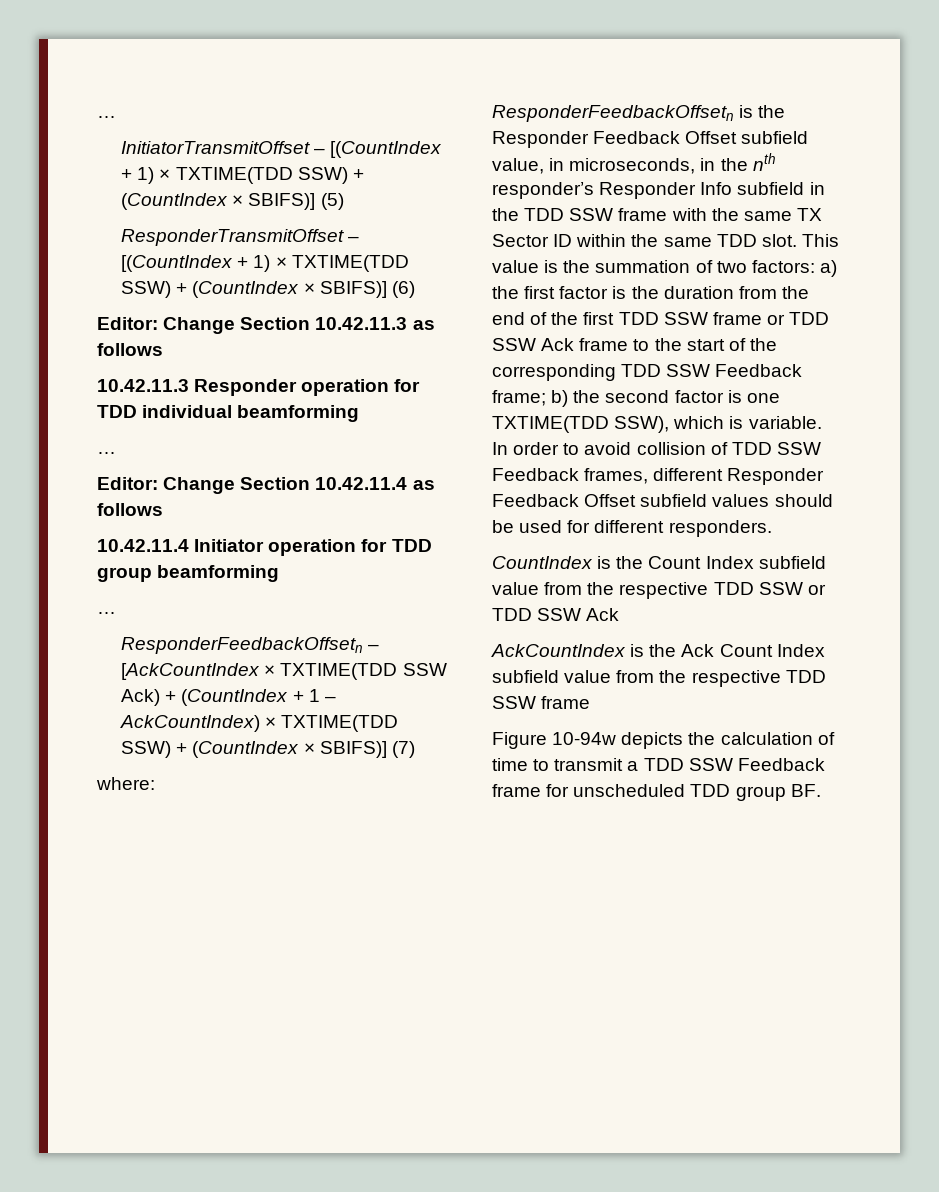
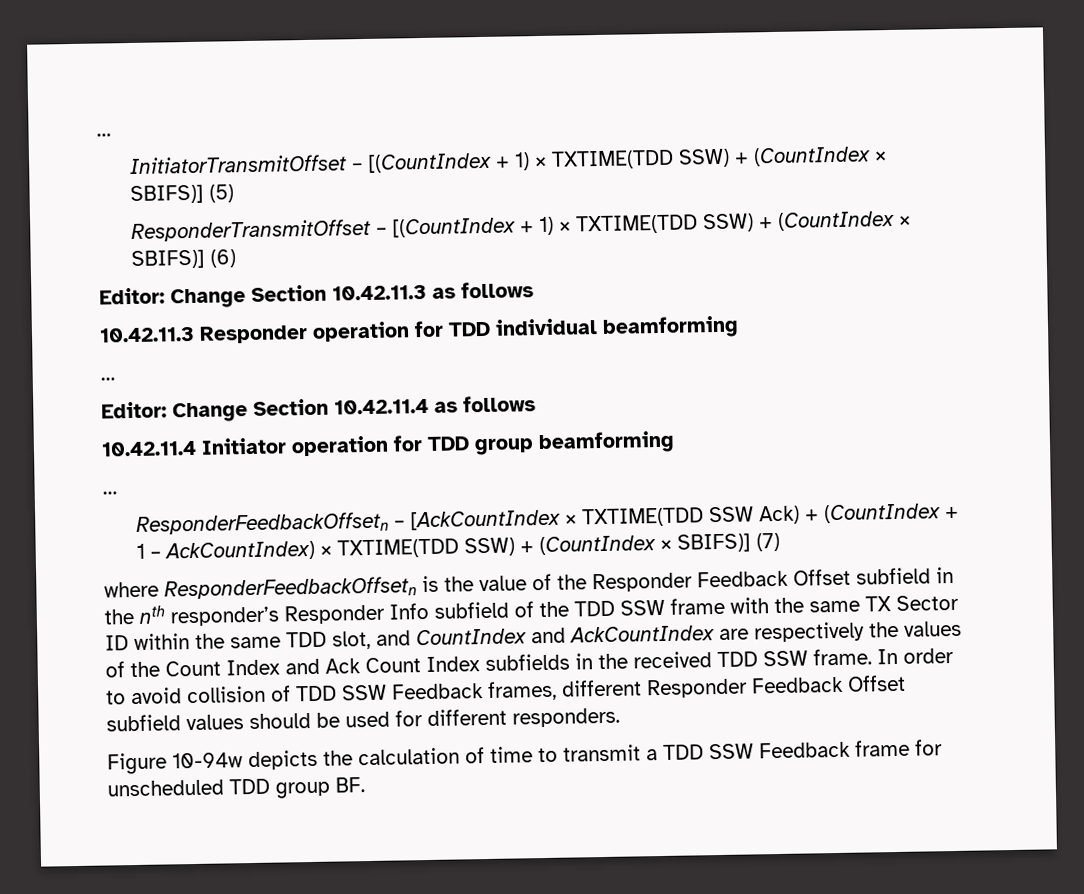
[96,777,155,790] where: // -> [104,581,159,598] where
[492,131,809,148] [492,158,696,174] Responder Feedback Offset subfield value, in microseconds, -> [479,567,931,593] value of the Responder Feedback Offset subfield
[809,182,825,195] in -> [514,601,534,618] of
[761,234,839,247] [492,260,837,277] [492,286,809,299] [492,312,830,325] [492,338,777,351] [492,364,803,381] [492,390,780,407] [492,416,822,433] slot. This value is the summation of two factors: a) the first factor is the duration from the end of the first TDD SSW frame or TDD SSW Ack frame to the start of the corresponding TDD SSW Feedback frame; b) the second factor is one TXTIME(TDD SSW), which is variable. -> [332,620,962,650] [105,648,872,678] slot, and CountIndex and AckCountIndex are respectively the values of the Count Index and Ack Count Index subfields in the received TDD SSW frame.
[492,556,826,569] [492,582,826,599] [492,608,620,621] [491,644,825,657] [492,670,826,687] [492,696,591,709] // CountIndex is the Count Index subfield value from the respective TDD SSW or TDD SSW Ack // AckCountIndex is the Ack Count Index subfield value from the respective TDD SSW frame -> (620, 717) none

